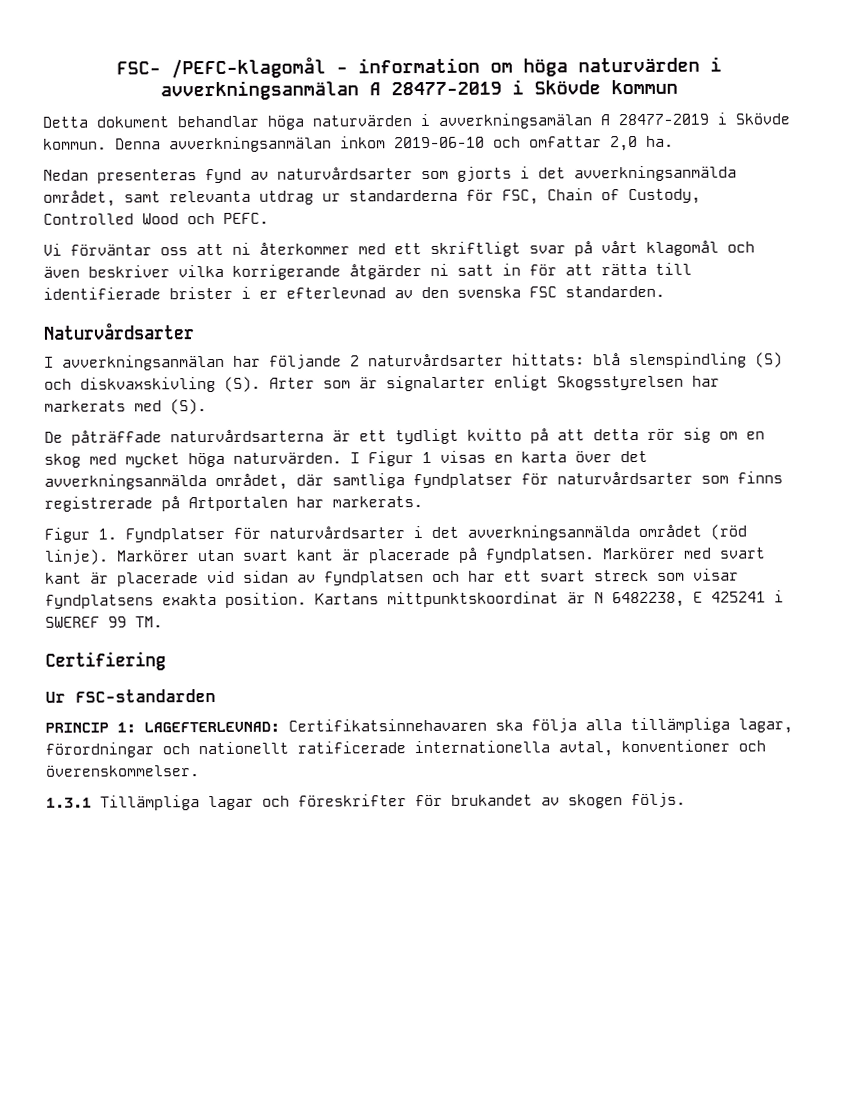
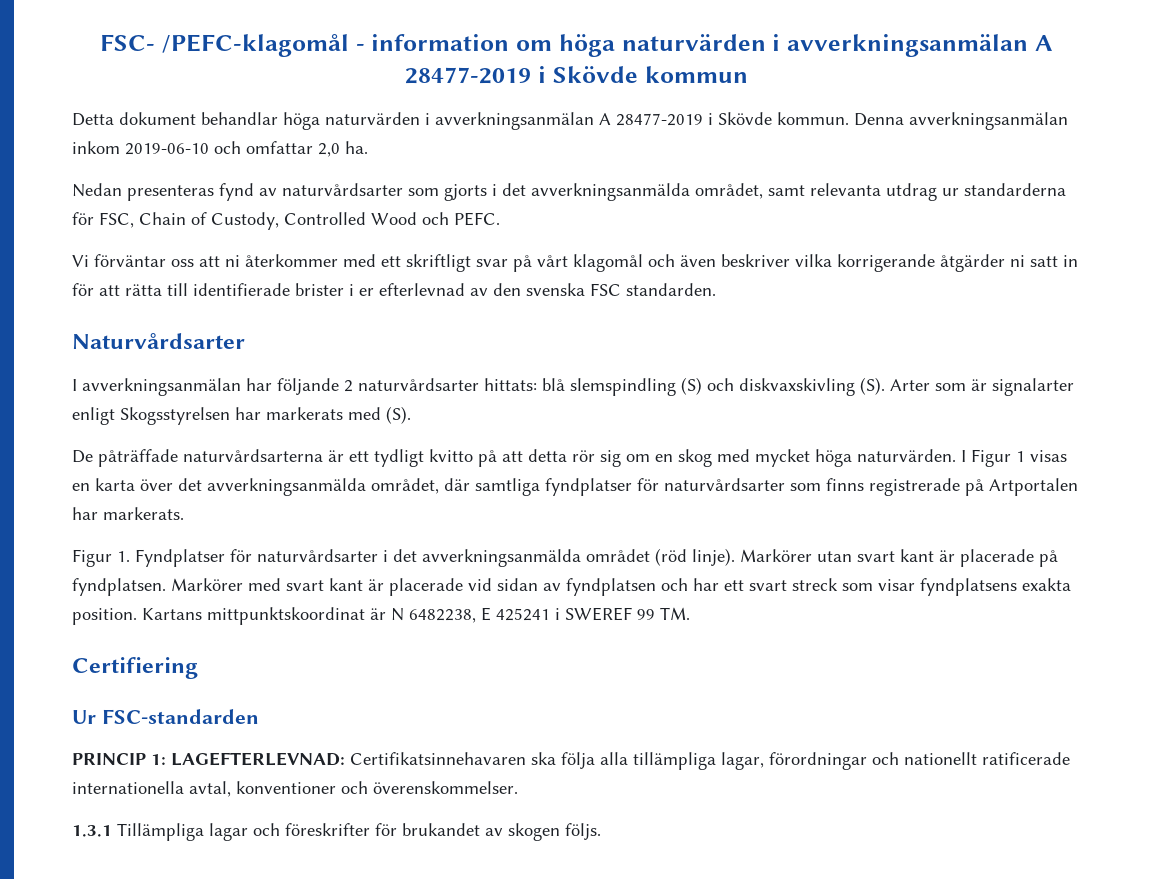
[438,113,593,129] avverkningsamälan -> [435,112,594,130] avverkningsanmälan

